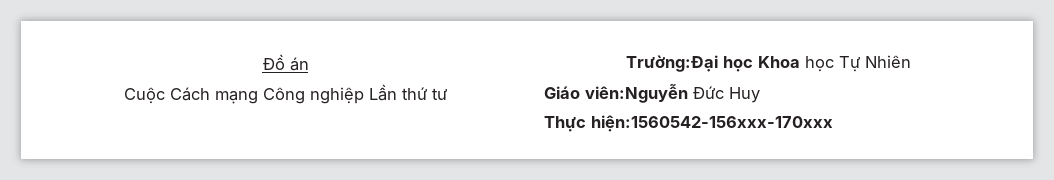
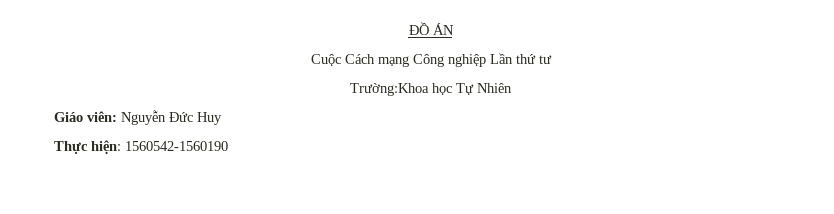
[262,54,309,71] Đồ án -> [408,22,454,35] ĐỒ ÁN
[626,55,800,72] Trường:Đại học Khoa -> [350,83,429,96] Trường:Khoa
[585,84,688,103] viên:Nguyễn -> [87,110,166,125] viên: Nguyễn
[591,115,833,132] hiện:1560542-156xxx-170xxx -> [91,140,228,154] hiện: 1560542-1560190

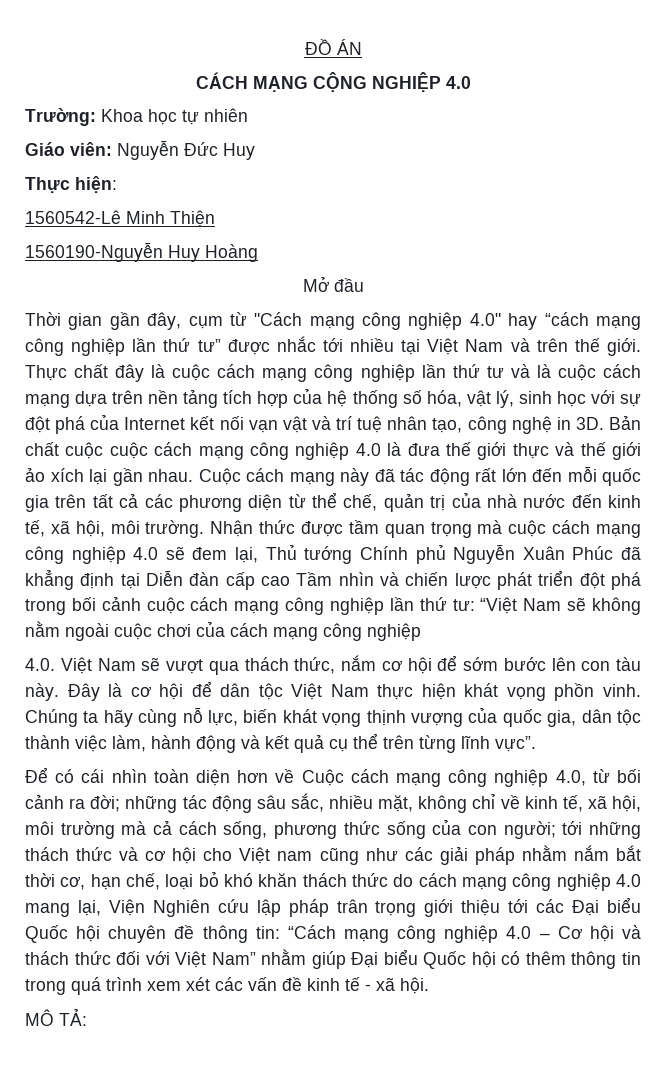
[310,53,552,67] [350,83,512,96] Cuộc Cách mạng Công nghiệp Lần thứ tư // Trường:Khoa học Tự Nhiên -> [195,72,471,92] [25,108,248,126] CÁCH MẠNG CỘNG NGHIỆP 4.0 // Trường: Khoa học tự nhiên
[125,141,228,151] 1560542-1560190 -> [25,210,215,227] [25,242,258,262] [302,276,364,292] [25,312,641,330] [25,336,641,356] [25,364,641,382] [25,388,641,408] [25,414,642,434] [25,442,641,460] [25,466,641,486] [25,492,641,512] [25,520,641,538] [25,544,642,564] [25,569,641,590] [25,596,641,615] [25,621,421,641] [25,655,641,675] [25,681,642,701] [25,707,641,727] [25,733,536,753] [25,767,641,787] [25,793,641,813] [25,819,641,839] [25,845,641,865] [25,871,641,891] [25,897,642,917] [25,925,641,943] [25,949,642,969] [25,977,429,995] [25,1008,87,1026] // 1560542-Lê Minh Thiện // 1560190-Nguyễn Huy Hoàng // Mở đầu // Thời gian gần đây, cụm từ "Cách mạng công nghiệp 4.0" hay “cách mạng công nghiệp lần thứ tư” được nhắc tới nhiều tại Việt Nam và trên thế giới. Thực chất đây là cuộc cách mạng công nghiệp lần thứ tư và là cuộc cách mạng dựa trên nền tảng tích hợp của hệ thống số hóa, vật lý, sinh học với sự đột phá của Internet kết nối vạn vật và trí tuệ nhân tạo, công nghệ in 3D. Bản chất cuộc cuộc cách mạng công nghiệp 4.0 là đưa thế giới thực và thế giới ảo xích lại gần nhau. Cuộc cách mạng này đã tác động rất lớn đến mỗi quốc gia trên tất cả các phương diện từ thể chế, quản trị của nhà nước đến kinh tế, xã hội, môi trường. Nhận thức được tầm quan trọng mà cuộc cách mạng công nghiệp 4.0 sẽ đem lại, Thủ tướng Chính phủ Nguyễn Xuân Phúc đã khẳng định tại Diễn đàn cấp cao Tầm nhìn và chiến lược phát triển đột phá trong bối cảnh cuộc cách mạng công nghiệp lần thứ tư: “Việt Nam sẽ không nằm ngoài cuộc chơi của cách mạng công nghiệp // 4.0. Việt Nam sẽ vượt qua thách thức, nắm cơ hội để sớm bước lên con tàu này. Đây là cơ hội để dân tộc Việt Nam thực hiện khát vọng phồn vinh. Chúng ta hãy cùng nỗ lực, biến khát vọng thịnh vượng của quốc gia, dân tộc thành việc làm, hành động và kết quả cụ thể trên từng lĩnh vực”. // Để có cái nhìn toàn diện hơn về Cuộc cách mạng công nghiệp 4.0, từ bối cảnh ra đời; những tác động sâu sắc, nhiều mặt, không chỉ về kinh tế, xã hội, môi trường mà cả cách sống, phương thức sống của con người; tới những thách thức và cơ hội cho Việt nam cũng như các giải pháp nhằm nắm bắt thời cơ, hạn chế, loại bỏ khó khăn thách thức do cách mạng công nghiệp 4.0 mang lại, Viện Nghiên cứu lập pháp trân trọng giới thiệu tới các Đại biểu Quốc hội chuyên đề thông tin: “Cách mạng công nghiệp 4.0 – Cơ hội và thách thức đối với Việt Nam” nhằm giúp Đại biểu Quốc hội có thêm thông tin trong quá trình xem xét các vấn đề kinh tế - xã hội. // MÔ TẢ:

